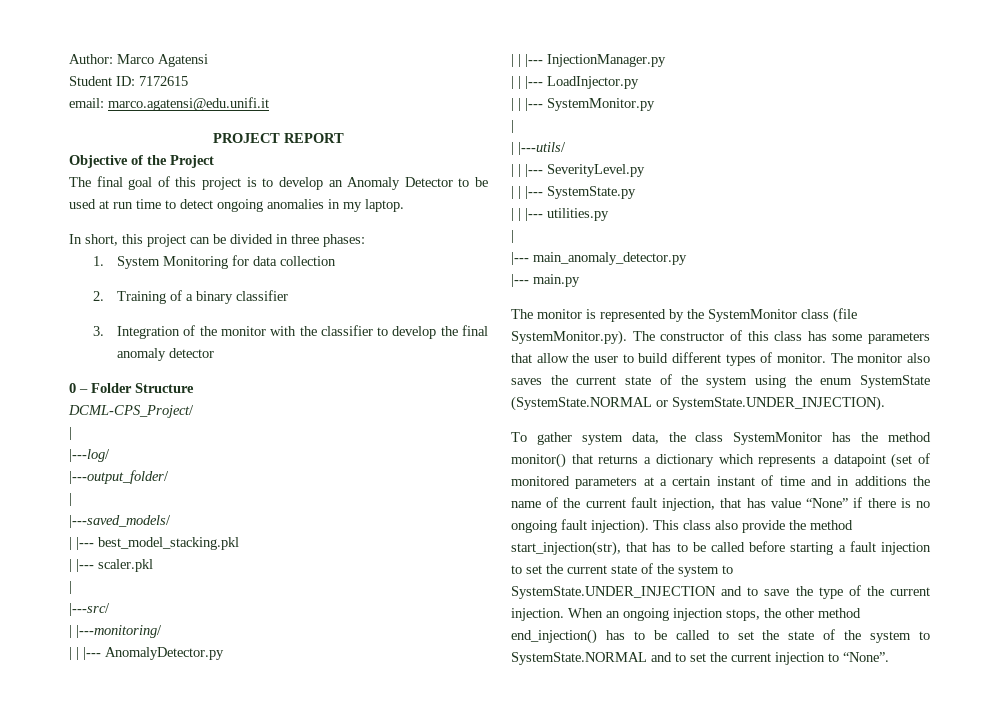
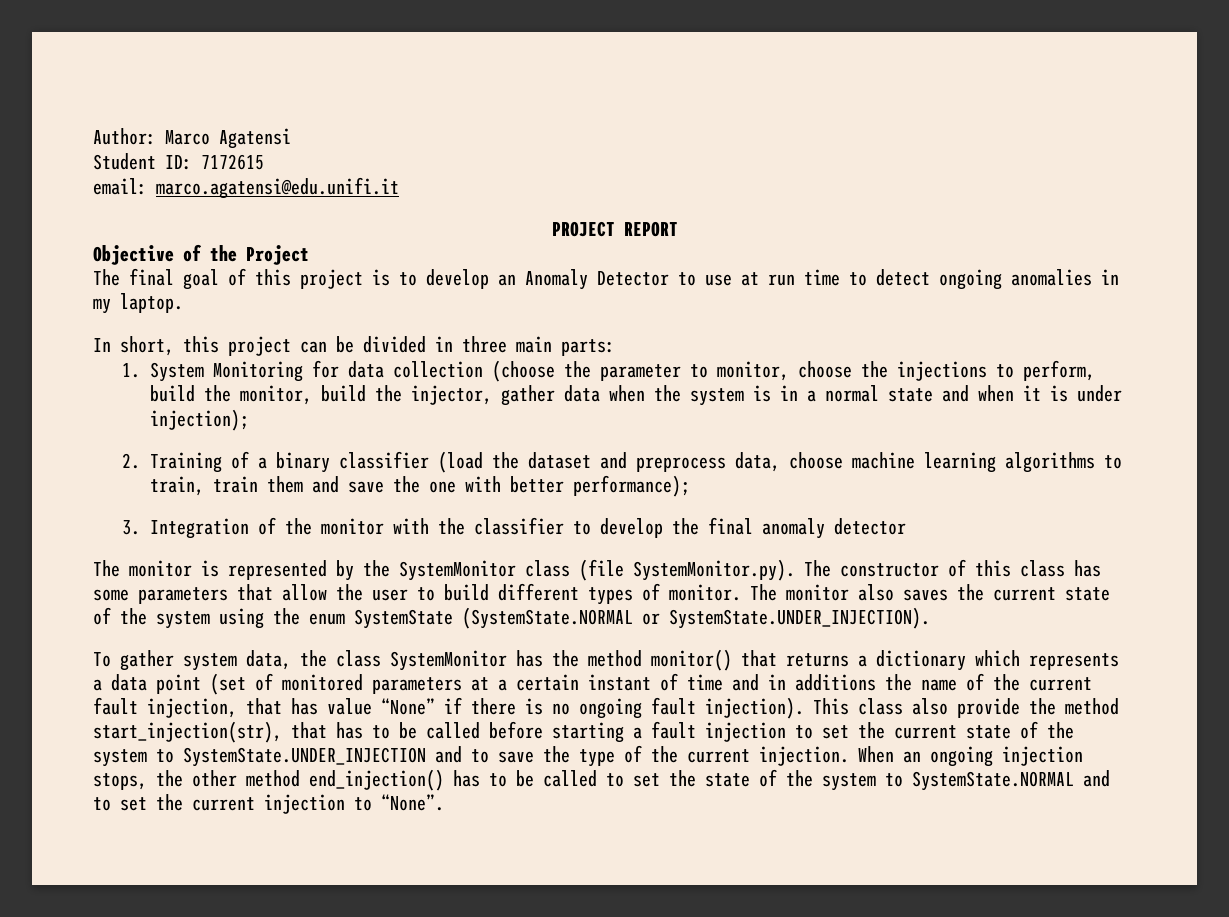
[475,177,489,187] [69,199,96,209] be used -> [705,274,732,286] use
[323,234,365,247] phases: -> [516,336,615,356] main parts:
(337, 261) none -> [492,360,1096,382] [150,385,1123,406] [150,409,250,431] (choose the parameter to monitor, choose the injections to perform, build the monitor, build the injector, gather data when the system is in a normal state and when it is under injection);
(289, 295) none -> [438,451,1123,473] [150,475,691,497] (load the dataset and preprocess data, choose machine learning algorithms to train, train them and save the one with better performance);
[69,383,194,393] [68,405,194,418] [69,427,72,440] [69,449,110,462] [69,470,169,484] [69,493,72,506] [69,515,171,528] [69,537,239,550] [69,559,153,572] [69,581,72,594] [69,603,110,616] [69,625,162,638] [69,647,224,660] [511,54,666,67] [511,76,639,89] [511,98,655,111] [511,120,514,133] [511,142,566,155] [511,164,645,177] [511,186,636,199] [511,208,609,221] [511,230,514,243] [511,252,687,265] [511,274,580,287] // 0 – Folder Structure // DCML-CPS_Project/ // | // |---log/ // |---output_folder/ // | // |---saved_models/ // | |--- best_model_stacking.pkl // | |--- scaler.pkl // | // |---src/ // | |---monitoring/ // | | |--- AnomalyDetector.py // | | |--- InjectionManager.py // | | |--- LoadInjector.py // | | |--- SystemMonitor.py // | // | |---utils/ // | | |--- SeverityLevel.py // | | |--- SystemState.py // | | |--- utilities.py // | // |--- main_anomaly_detector.py // |--- main.py -> (907, 526) none
[833,454,886,467] datapoint -> [111,674,201,694] data point

